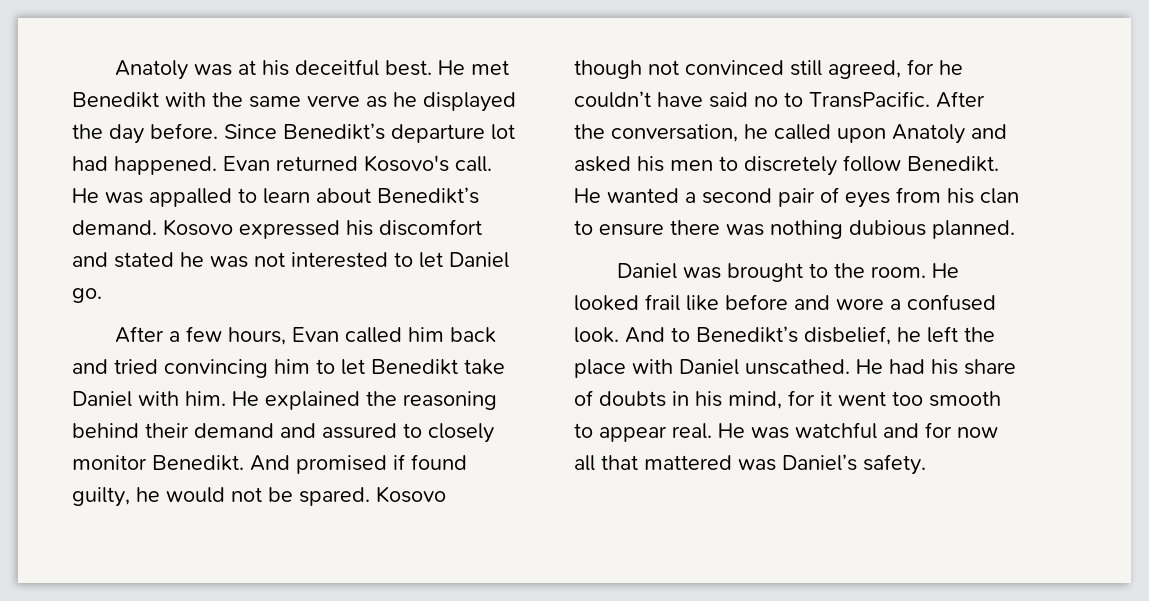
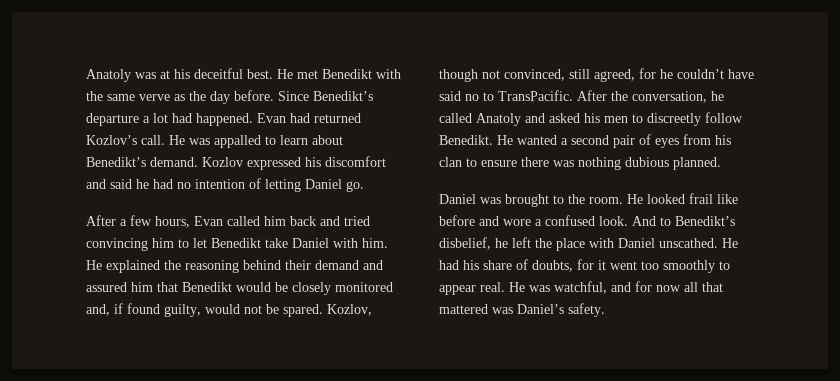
[393,92,516,112] he displayed -> (185, 97) none
(485, 133) none -> [143,116,150,123] a
[276,155,449,172] returned Kosovo's -> [290,113,361,123] [86,135,137,145] had returned Kozlov’s
[163,219,233,236] Kosovo -> [202,157,243,167] Kozlov
[114,252,443,268] stated he was not interested to let -> [110,178,301,192] said he had no intention of letting
[403,423,494,443] [72,455,387,474] to closely monitor Benedikt. And promised -> [131,282,393,295] [86,304,110,316] him that Benedikt would be closely monitored and,
[136,487,160,502] he -> (201, 310) none
[376,486,446,503] Kosovo -> [327,304,372,316] Kozlov,
[685,60,784,75] convinced -> [504,69,565,81] convinced,
[837,128,886,143] upon -> (472, 118) none
[744,156,837,176] discretely -> [647,113,701,126] discreetly
[599,391,782,409] doubts in his mind, -> [532,260,573,272] doubts,
[929,391,1001,407] smooth -> [663,260,715,273] smoothly
[795,422,877,439] watchful -> [554,281,607,294] watchful,

